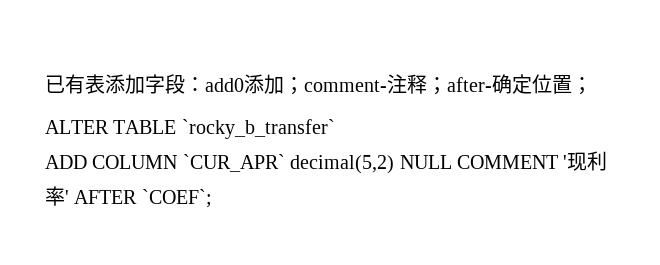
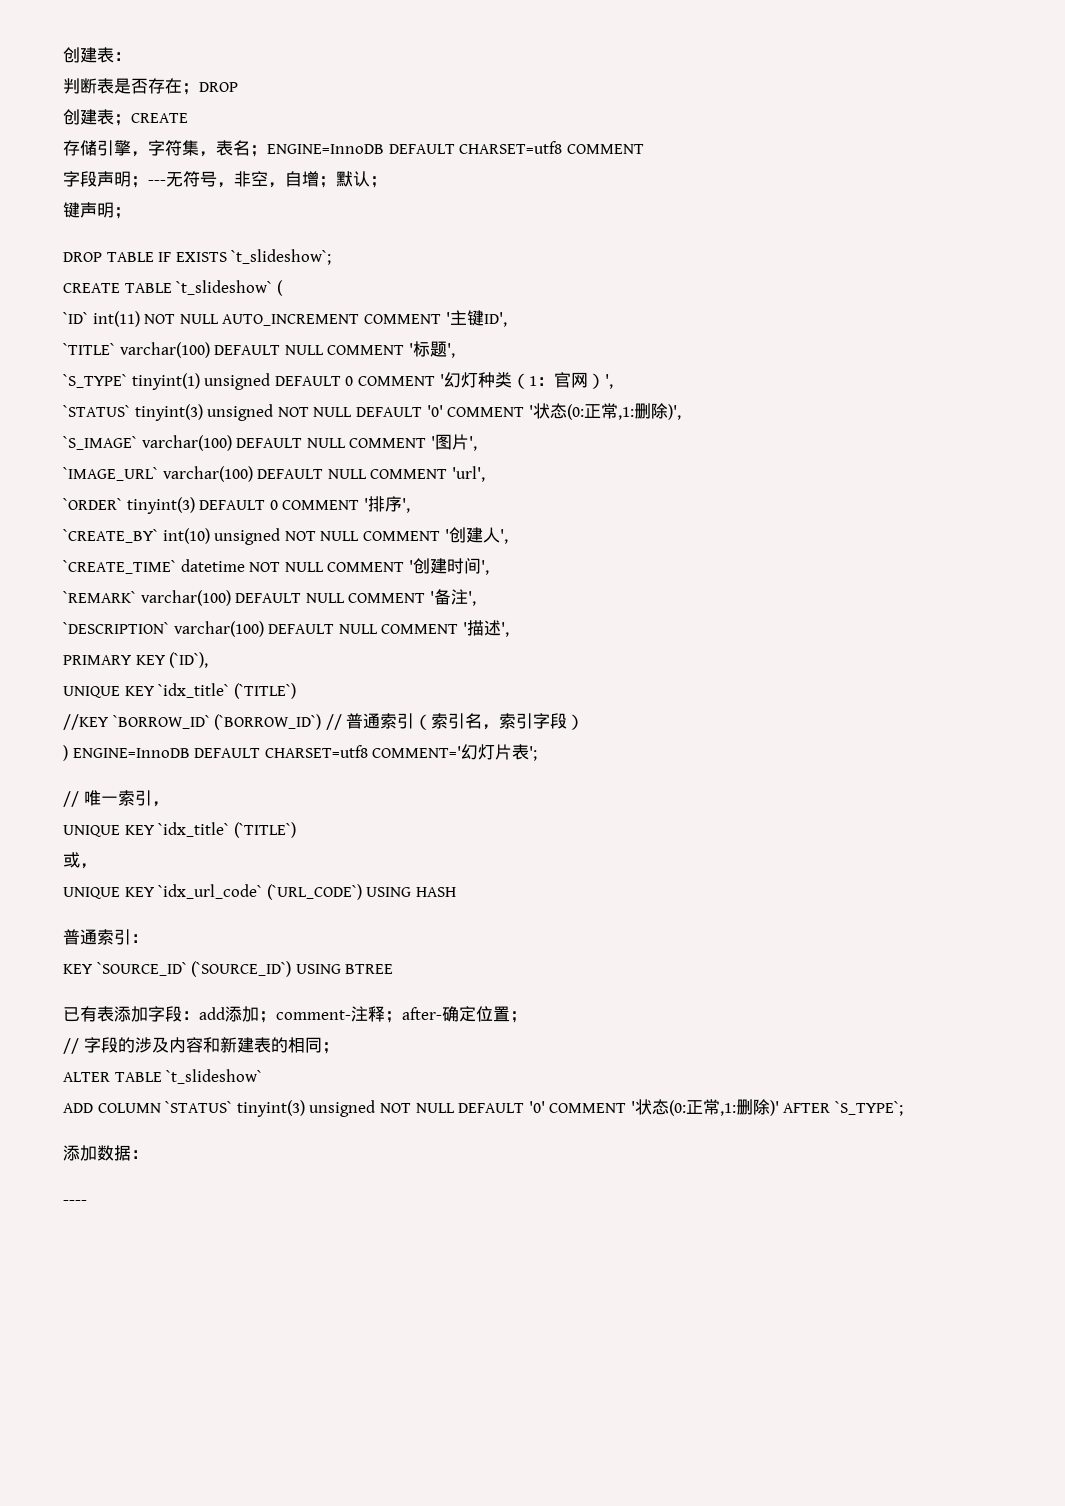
(45, 84) none -> [63,47,131,63] [63,78,238,95] [63,109,188,126] [63,140,644,157] [63,171,387,188] [63,202,131,219] [63,249,332,265] [63,280,283,296] [63,310,507,327] [63,341,455,358] [63,372,613,390] [63,403,681,421] [63,434,477,451] [63,466,485,482] [63,496,410,514] [63,527,508,545] [63,558,489,575] [63,589,476,606] [63,620,509,637] [63,652,209,668] [63,683,296,699] [63,713,585,730] [63,744,538,761] [63,790,169,807] [63,822,296,838] [63,852,97,869] [63,884,456,900] [63,929,148,945] [63,961,394,977] 创建表： // 判断表是否存在；DROP // 创建表；CREATE // 存储引擎，字符集，表名；ENGINE=InnoDB DEFAULT CHARSET=utf8 COMMENT // 字段声明；---无符号，非空，自增；默认； // 键声明； // DROP TABLE IF EXISTS `t_slideshow`; // CREATE TABLE `t_slideshow` ( // `ID` int(11) NOT NULL AUTO_INCREMENT COMMENT '主键ID', // `TITLE` varchar(100) DEFAULT NULL COMMENT '标题', // `S_TYPE` tinyint(1) unsigned DEFAULT 0 COMMENT '幻灯种类（1：官网）', // `STATUS` tinyint(3) unsigned NOT NULL DEFAULT '0' COMMENT '状态(0:正常,1:删除)', // `S_IMAGE` varchar(100) DEFAULT NULL COMMENT '图片', // `IMAGE_URL` varchar(100) DEFAULT NULL COMMENT 'url', // `ORDER` tinyint(3) DEFAULT 0 COMMENT '排序', // `CREATE_BY` int(10) unsigned NOT NULL COMMENT '创建人', // `CREATE_TIME` datetime NOT NULL COMMENT '创建时间', // `REMARK` varchar(100) DEFAULT NULL COMMENT '备注', // `DESCRIPTION` varchar(100) DEFAULT NULL COMMENT '描述', // PRIMARY KEY (`ID`), // UNIQUE KEY `idx_title` (`TITLE`) // //KEY `BORROW_ID` (`BORROW_ID`) // 普通索引（索引名，索引字段） // ) ENGINE=InnoDB DEFAULT CHARSET=utf8 COMMENT='幻灯片表'; // // 唯一索引， // UNIQUE KEY `idx_title` (`TITLE`) // 或， // UNIQUE KEY `idx_url_code` (`URL_CODE`) USING HASH // 普通索引： // KEY `SOURCE_ID` (`SOURCE_ID`) USING BTREE //
[205,78,244,92] add0 -> [199,1007,225,1020] add
(592, 86) none -> [63,1037,339,1054] // // 字段的涉及内容和新建表的相同；
[181,119,335,139] `rocky_b_transfer` -> [166,1069,263,1084] `t_slideshow`
[182,151,608,174] [45,186,212,208] `CUR_APR` decimal(5,2) NULL COMMENT '现利率' AFTER `COEF`; -> [165,1099,904,1117] [63,1145,148,1161] [63,1200,87,1205] `STATUS` tinyint(3) unsigned NOT NULL DEFAULT '0' COMMENT '状态(0:正常,1:删除)' AFTER `S_TYPE`; // 添加数据： // ----

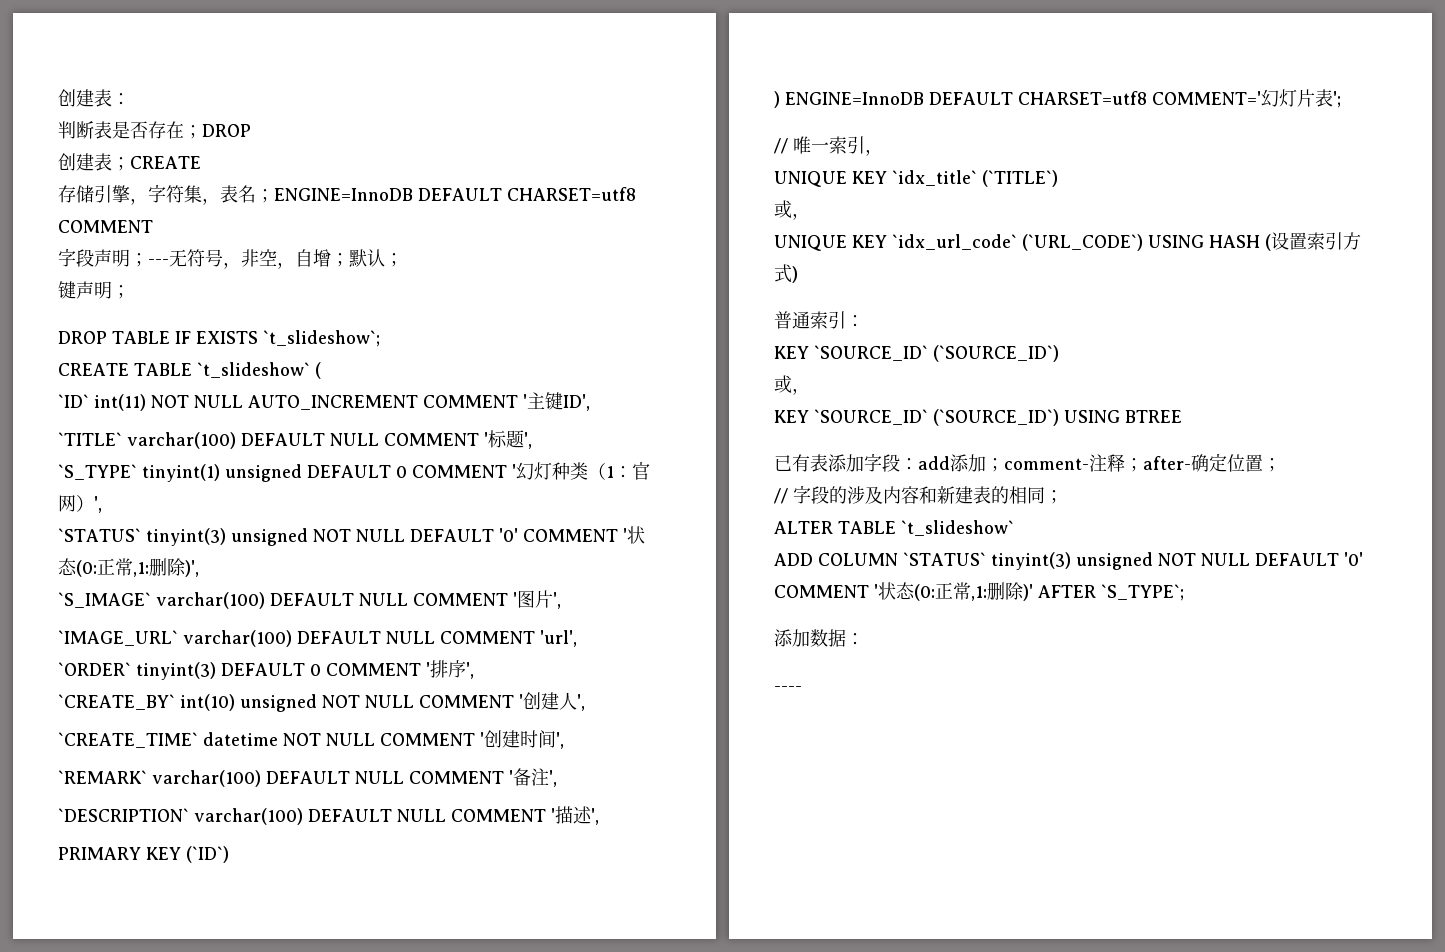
[169,652,209,668] [63,683,296,699] [63,713,585,730] (`ID`), // UNIQUE KEY `idx_title` (`TITLE`) // //KEY `BORROW_ID` (`BORROW_ID`) // 普通索引（索引名，索引字段） -> [186,846,229,863] (`ID`)
(456, 892) none -> [1265,232,1361,251] [774,264,798,283] (设置索引方式)
(292, 969) none -> [774,375,810,395] [774,409,1059,426] // 或， // KEY `SOURCE_ID` (`SOURCE_ID`)

